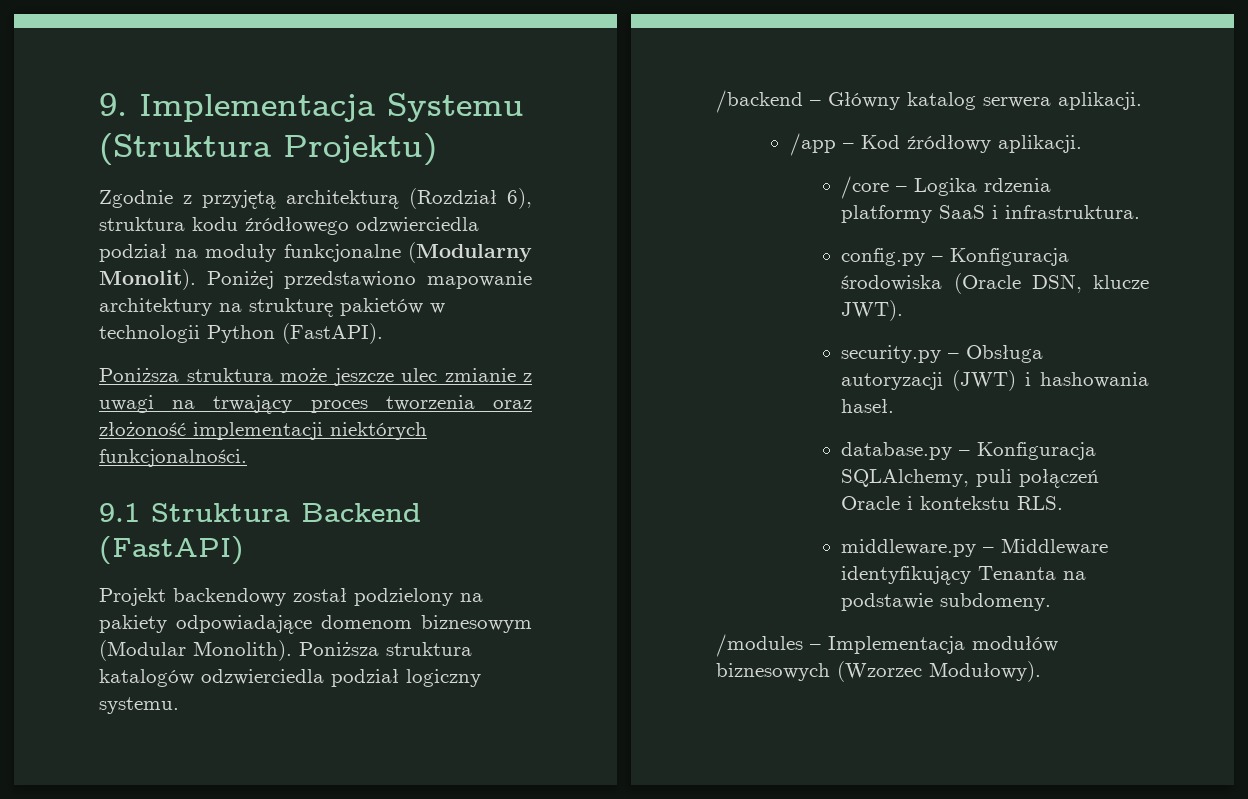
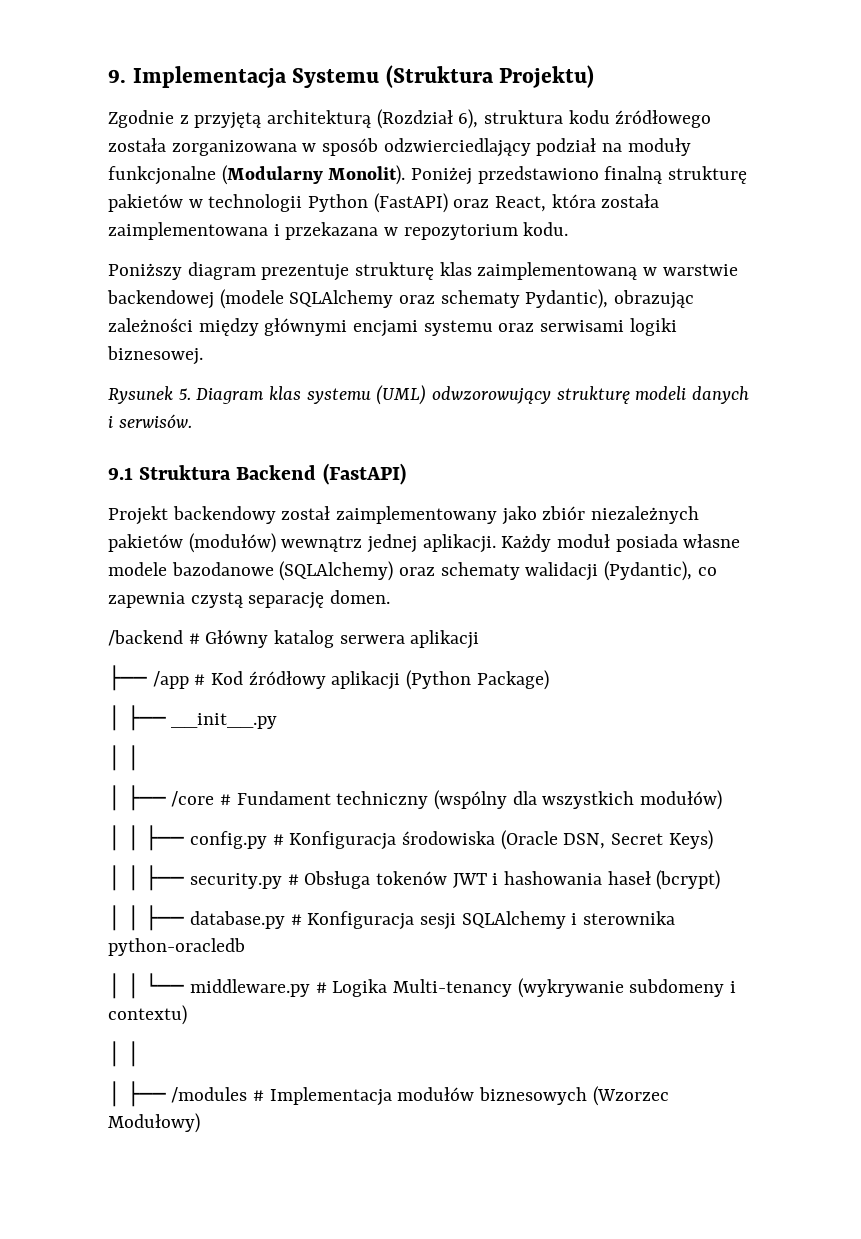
[356,217,479,233] odzwierciedla -> [108,138,531,157] została zorganizowana w sposób odzwierciedlający
[427,271,532,289] [99,298,242,316] mapowanie architektury na -> [604,166,663,184] finalną
[282,323,383,344] [99,368,532,386] [99,395,532,414] [99,422,427,440] [99,449,247,467] (FastAPI). // Poniższa struktura może jeszcze ulec zmianie z uwagi na trwający proces tworzenia oraz złożoność implementacji niektórych funkcjonalności. -> [373,193,660,213] [108,222,569,240] [108,262,738,281] [107,289,695,309] [108,318,677,337] [107,346,203,365] [108,385,750,405] [108,414,192,428] (FastAPI) oraz React, która została zaimplementowana i przekazana w repozytorium kodu. // Poniższy diagram prezentuje strukturę klas zaimplementowaną w warstwie backendowej (modele SQLAlchemy oraz schematy Pydantic), obrazując zależności między głównymi encjami systemu oraz serwisami logiki biznesowej. // Rysunek 5. Diagram klas systemu (UML) odwzorowujący strukturę modeli danych i serwisów.
[354,588,483,606] [99,615,532,634] [99,640,472,661] [99,669,481,687] [99,697,179,714] podzielony na pakiety odpowiadające domenom biznesowym (Modular Monolith). Poniższa struktura katalogów odzwierciedla podział logiczny systemu. -> [336,506,700,525] [108,533,741,553] [108,561,717,581] [108,590,391,609] zaimplementowany jako zbiór niezależnych pakietów (modułów) wewnątrz jednej aplikacji. Każdy moduł posiada własne modele bazodanowe (SQLAlchemy) oraz schematy walidacji (Pydantic), co zapewnia czystą separację domen.
[810,100,821,106] – -> [188,633,200,644] #
[1058,92,1142,110] [789,133,1082,156] [841,176,1052,199] [841,205,1141,223] [841,248,1070,266] [841,273,1149,294] [841,300,904,321] [841,345,1044,363] [841,370,1149,391] [841,399,895,413] [841,442,1097,460] [841,469,1100,488] [841,496,1064,510] [841,538,1109,557] [841,566,1087,585] [841,593,1052,611] [716,634,821,657] aplikacji. // /app – Kod źródłowy aplikacji. // /core – Logika rdzenia platformy SaaS i infrastruktura. // config.py – Konfiguracja środowiska (Oracle DSN, klucze JWT). // security.py – Obsługa autoryzacji (JWT) i hashowania haseł. // database.py – Konfiguracja SQLAlchemy, puli połączeń Oracle i kontekstu RLS. // middleware.py – Middleware identyfikujący Tenanta na podstawie subdomeny. // /modules – -> [410,630,480,649] [108,665,549,691] [108,705,278,731] [108,745,140,771] [108,785,723,811] [108,825,713,851] [108,865,721,891] [108,905,676,931] [108,938,245,956] [108,973,737,999] [108,1005,187,1025] [108,1041,140,1067] [108,1081,265,1107] aplikacji // ├── /app # Kod źródłowy aplikacji (Python Package) // │ ├── __init__.py // │ │ // │ ├── /core # Fundament techniczny (wspólny dla wszystkich modułów) // │ │ ├── config.py # Konfiguracja środowiska (Oracle DSN, Secret Keys) // │ │ ├── security.py # Obsługa tokenów JWT i hashowania haseł (bcrypt) // │ │ ├── database.py # Konfiguracja sesji SQLAlchemy i sterownika python-oracledb // │ │ └── middleware.py # Logika Multi-tenancy (wykrywanie subdomeny i contextu) // │ │ // │ ├── /modules #
[929,661,1041,682] Modułowy). -> [108,1113,200,1133] Modułowy)

